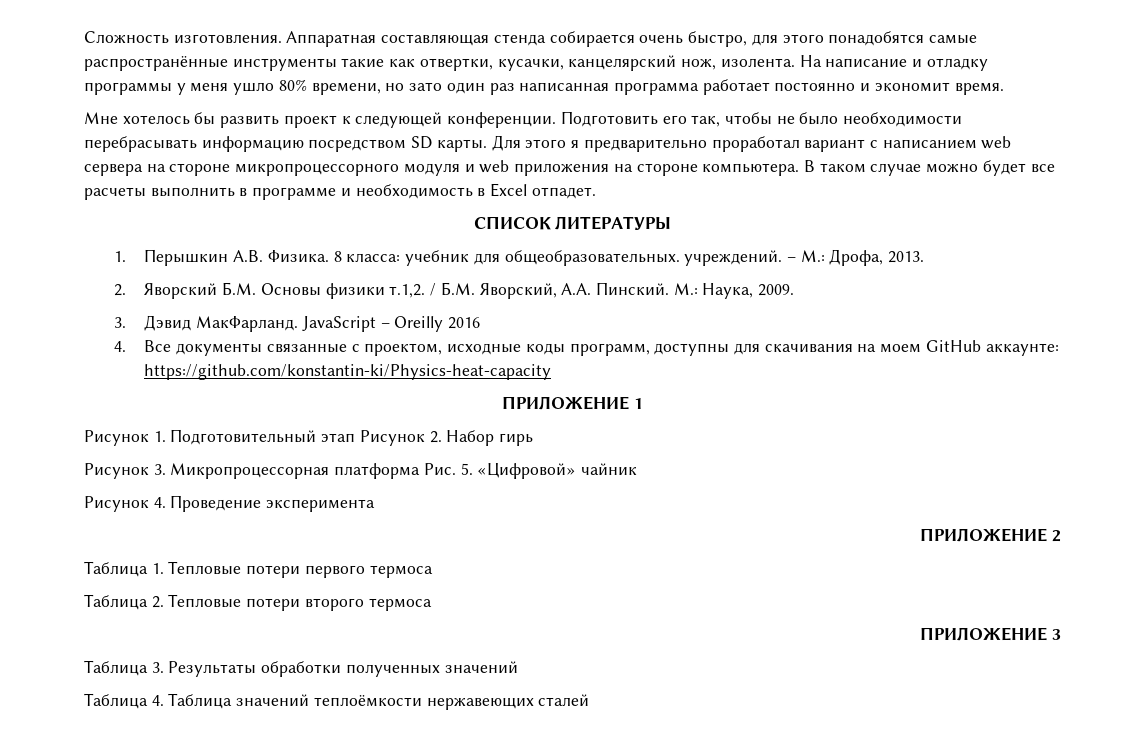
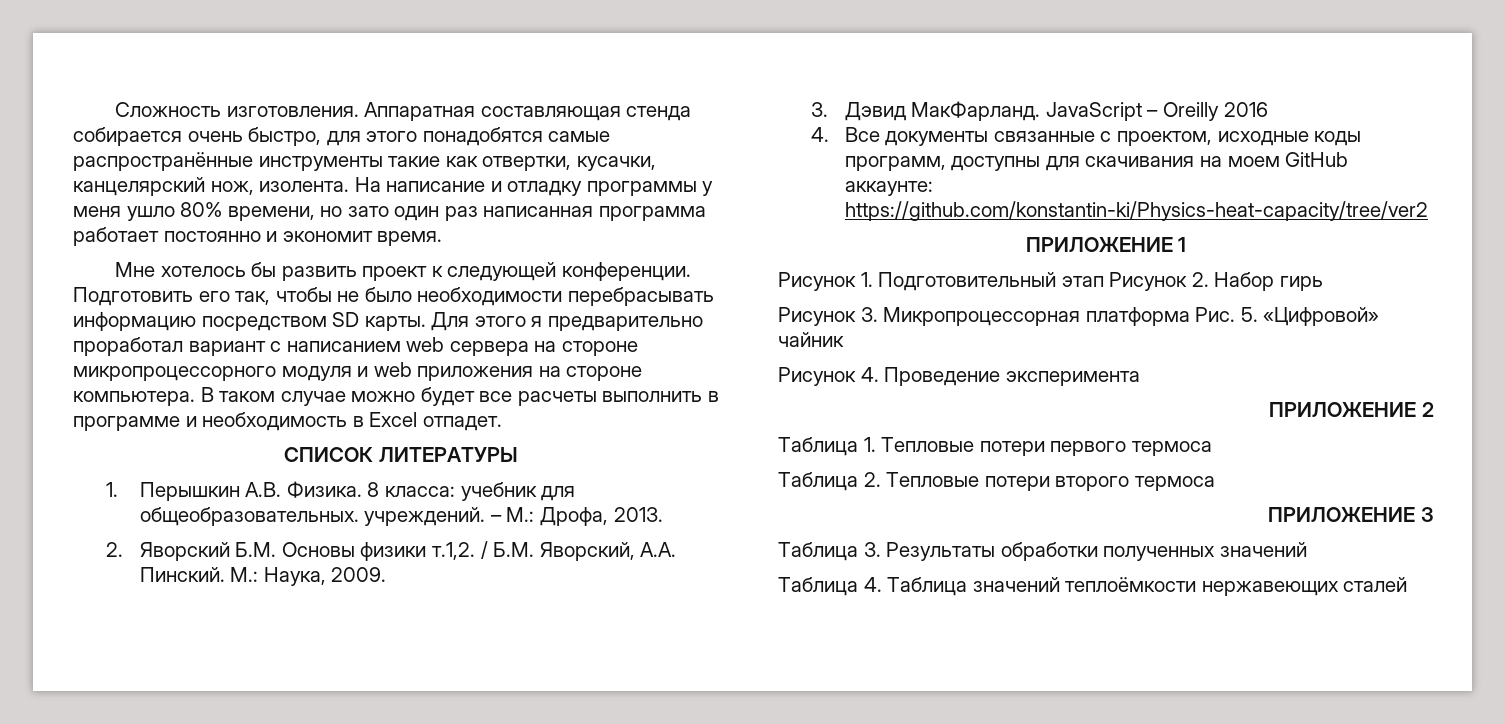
[144,364,552,380] https://github.com/konstantin-ki/Physics-heat-capacity -> [844,201,1428,221] https://github.com/konstantin-ki/Physics-heat-capacity/tree/ver2

